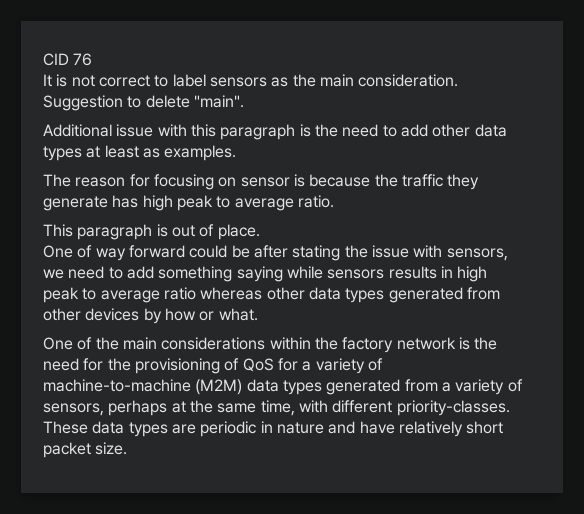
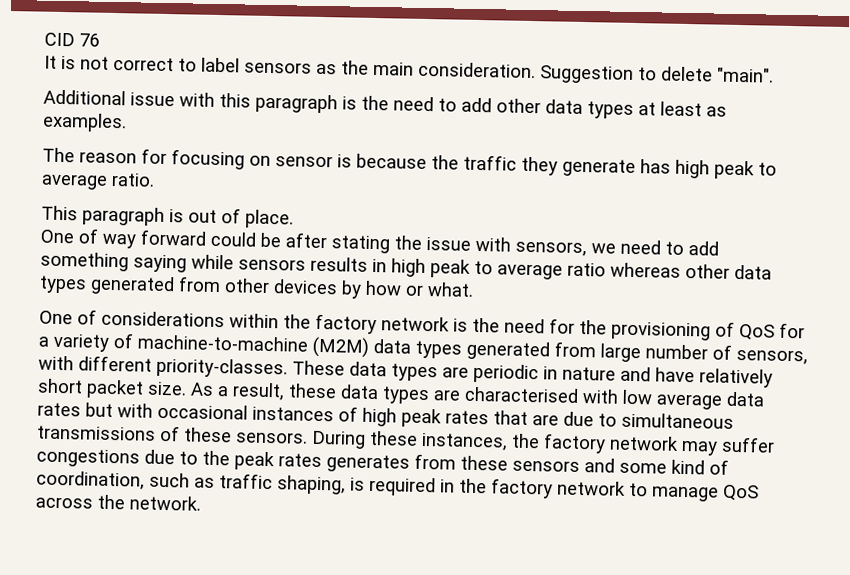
[95,337,157,350] the main -> (97, 317) none
[441,379,523,395] [43,400,295,416] a variety of sensors, perhaps at the same time, -> [600,343,808,365] large number of sensors,
(128, 448) none -> [190,382,765,410] [37,402,734,429] [37,425,775,456] [36,448,729,475] [36,470,759,502] [35,494,201,511] As a result, these data types are characterised with low average data rates but with occasional instances of high peak rates that are due to simultaneous transmissions of these sensors. During these instances, the factory network may suffer congestions due to the peak rates generates from these sensors and some kind of coordination, such as traffic shaping, is required in the factory network to manage QoS across the network.

